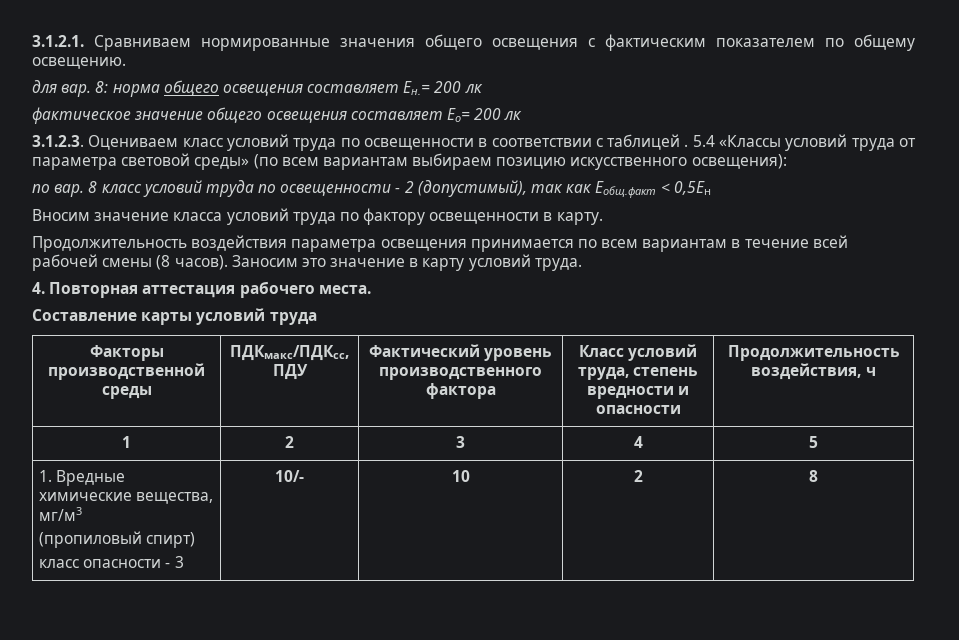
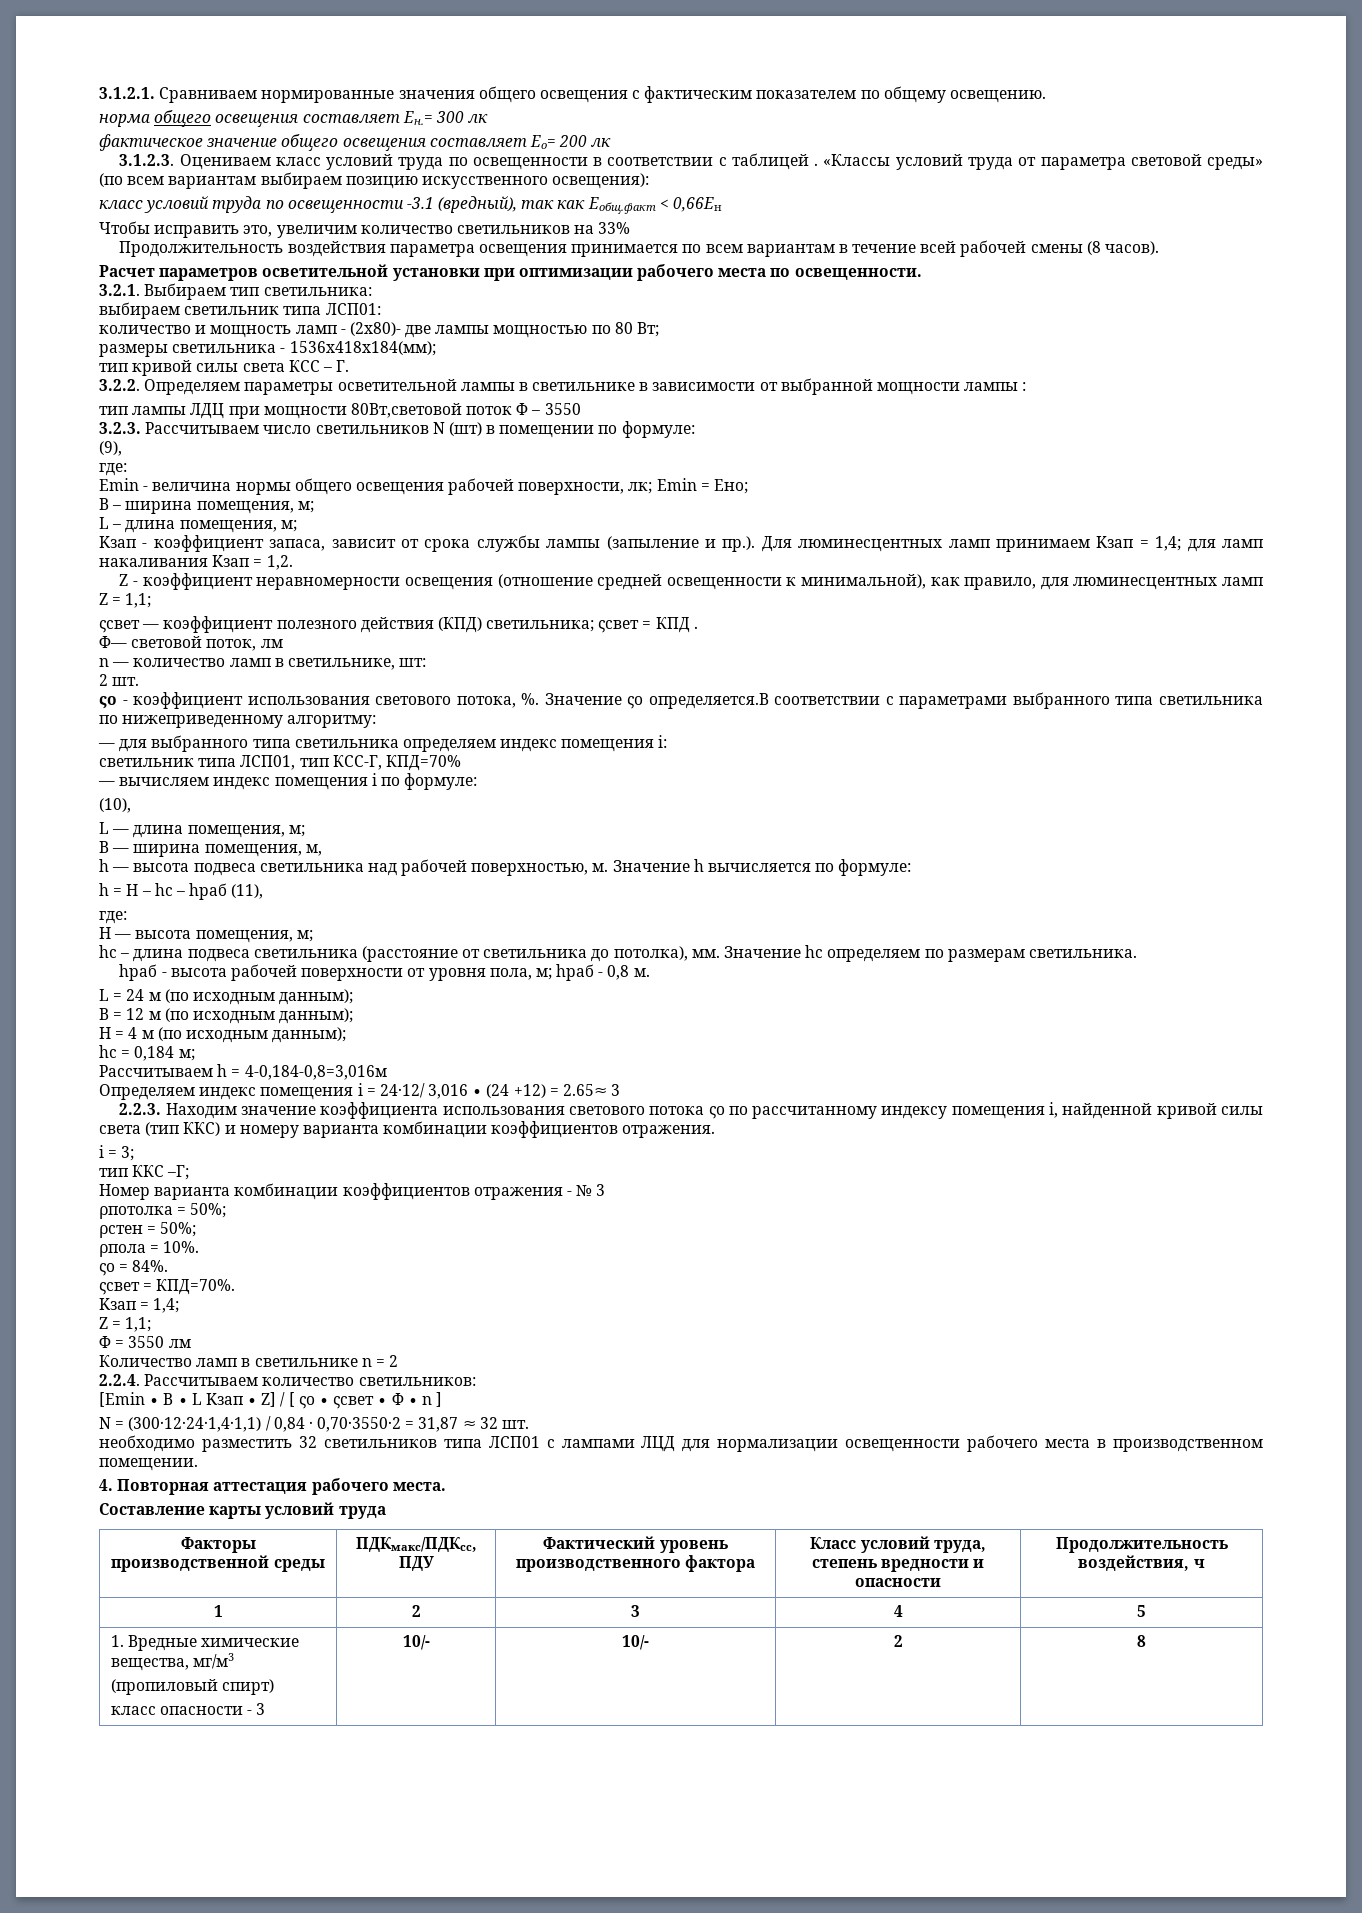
[32,80,109,97] для вар. 8: -> (1047, 96) none
[434,81,462,93] 200 -> [435,111,464,123] 300
[692,135,715,147] 5.4 -> (819, 164) none
[32,180,527,197] по вар. 8 класс условий труда по освещенности - 2 (допустимый), -> [99,196,518,213] класс условий труда по освещенности -3.1 (вредный),
[673,181,711,195] [32,208,603,225] 0,5Ен // Вносим значение класса условий труда по фактору освещенности в карту. -> [673,197,723,212] [99,221,631,238] 0,66Ен // Чтобы исправить это, увеличим количество светильников на 33%
[231,254,582,271] Заносим это значение в карту условий труда. -> [99,264,922,281] [99,283,372,300] [99,302,381,319] [99,322,660,338] [99,341,436,357] [99,360,350,376] [99,378,1027,395] [99,403,581,419] [99,421,695,438] [99,441,122,456] [99,463,127,476] [99,478,749,495] [99,498,314,514] [99,517,297,533] [99,535,1263,552] [99,555,293,570] [119,573,1263,590] [99,593,152,608] [99,616,698,633] [99,636,283,651] [99,658,427,670] [99,674,140,686] [99,692,1263,709] [99,715,377,728] [98,735,668,752] [99,755,461,771] [98,773,478,790] [99,798,131,813] [99,822,305,838] [99,841,322,857] [99,859,912,876] [99,883,264,900] [99,911,127,924] [99,927,313,943] [99,945,1137,962] [119,964,650,981] [99,989,354,1005] [99,1008,354,1024] [99,1027,347,1043] [99,1045,195,1061] [99,1064,387,1080] [99,1083,621,1100] [119,1102,1263,1119] [99,1121,716,1138] [99,1145,135,1161] [99,1165,190,1180] [99,1183,606,1200] [99,1203,227,1219] [99,1222,197,1238] [99,1241,200,1257] [99,1260,169,1276] [99,1279,236,1295] [99,1298,180,1313] [99,1317,152,1332] [99,1336,191,1348] [99,1355,399,1367] [99,1374,476,1386] [99,1392,443,1409] [99,1416,530,1432] [99,1435,1263,1452] [99,1458,198,1471] // Расчет параметров осветительной установки при оптимизации рабочего места по освещенности. // 3.2.1. Выбираем тип светильника: // выбираем светильник типа ЛСП01: // количество и мощность ламп - (2х80)- две лампы мощностью по 80 Вт; // размеры светильника - 1536х418х184(мм); // тип кривой силы света КСС – Г. // 3.2.2. Определяем параметры осветительной лампы в светильнике в зависимости от выбранной мощности лампы : // тип лампы ЛДЦ при мощности 80Вт,световой поток Ф – 3550 // 3.2.3. Рассчитываем число светильников N (шт) в помещении по формуле: // (9), // где: // Еmin - величина нормы общего освещения рабочей поверхности, лк; Еmin = Ено; // В – ширина помещения, м; // L – длина помещения, м; // Kзап - коэффициент запаса, зависит от срока службы лампы (запыление и пр.). Для люминесцентных ламп принимаем Kзап = 1,4; для ламп накаливания Kзап = 1,2. // Z - коэффициент неравномерности освещения (отношение средней освещенности к минимальной), как правило, для люминесцентных ламп Z = 1,1; // ςсвет — коэффициент полезного действия (КПД) светильника; ςсвет = КПД . // Ф— световой поток, лм // n — количество ламп в светильнике, шт: // 2 шт. // ςо - коэффициент использования светового потока, %. Значение ςо определяется.В соответствии с параметрами выбранного типа светильника по нижеприведенному алгоритму: // — для выбранного типа светильника определяем индекс помещения i: // светильник типа ЛСП01, тип КСС-Г, КПД=70% // — вычисляем индекс помещения i по формуле: // (10), // L — длина помещения, м; // В — ширина помещения, м, // h — высота подвеса светильника над рабочей поверхностью, м. Значение h вычисляется по формуле: // h = Н – hс – hраб (11), // где: // Н — высота помещения, м; // hс – длина подвеса светильника (расстояние от светильника до потолка), мм. Значение hс определяем по размерам светильника. // hраб - высота рабочей поверхности от уровня пола, м; hраб - 0,8 м. // L = 24 м (по исходным данным); // B = 12 м (по исходным данным); // Н = 4 м (по исходным данным); // hс = 0,184 м; // Рассчитываем h = 4-0,184-0,8=3,016м // Определяем индекс помещения i = 24·12/ 3,016 ∙ (24 +12) = 2.65≈ 3 // 2.2.3. Находим значение коэффициента использования светового потока ςо по рассчитанному индексу помещения i, найденной кривой силы света (тип ККС) и номеру варианта комбинации коэффициентов отражения. // i = 3; // тип ККС –Г; // Номер варианта комбинации коэффициентов отражения - № 3 // ρпотолка = 50%; // ρстен = 50%; // ρпола = 10%. // ςо = 84%. // ςсвет = КПД=70%. // Kзап = 1,4; // Z = 1,1; // Ф = 3550 лм // Количество ламп в светильнике n = 2 // 2.2.4. Рассчитываем количество светильников: // [Еmin ∙ В ∙ L Kзап ∙ Z] / [ ςо ∙ ςсвет ∙ Ф ∙ n ] // N = (300·12·24·1,4·1,1) / 0,84 · 0,70·3550·2 = 31,87 ≈ 32 шт. // необходимо разместить 32 светильников типа ЛСП01 с лампами ЛЦД для нормализации освещенности рабочего места в производственном помещении.
[451,470,470,482] 10 -> [622,1635,649,1650] 10/-

